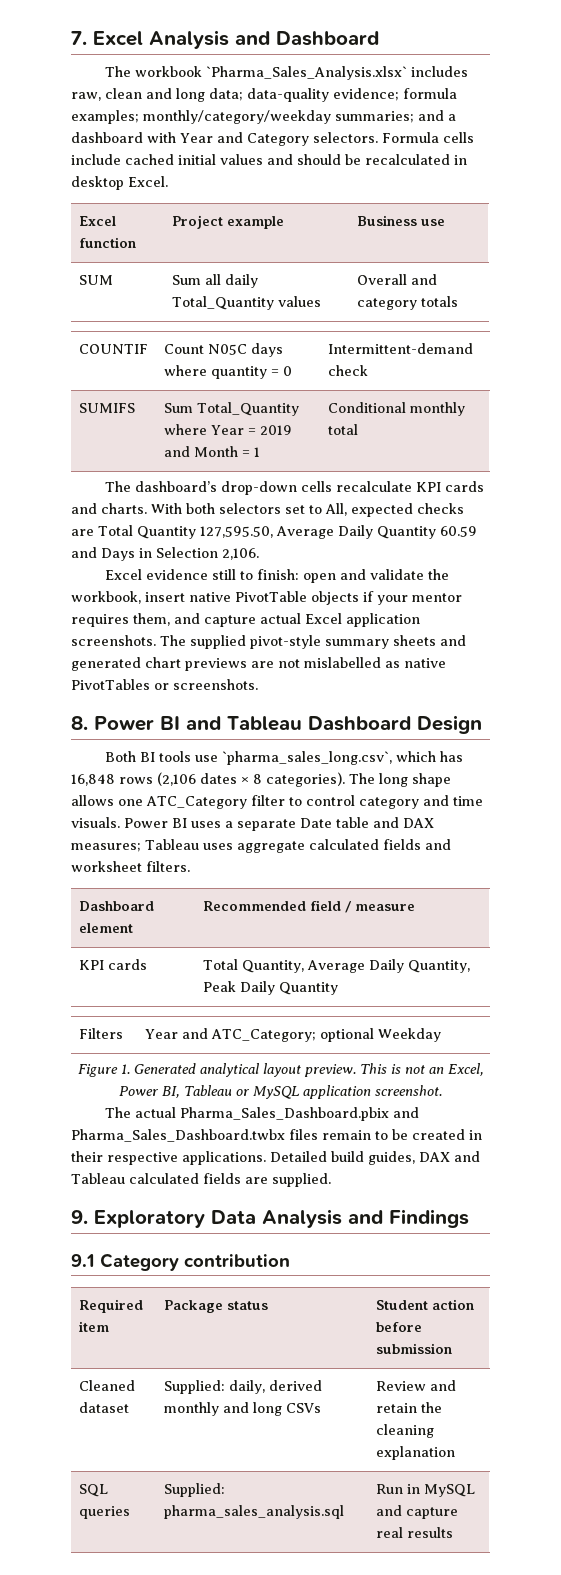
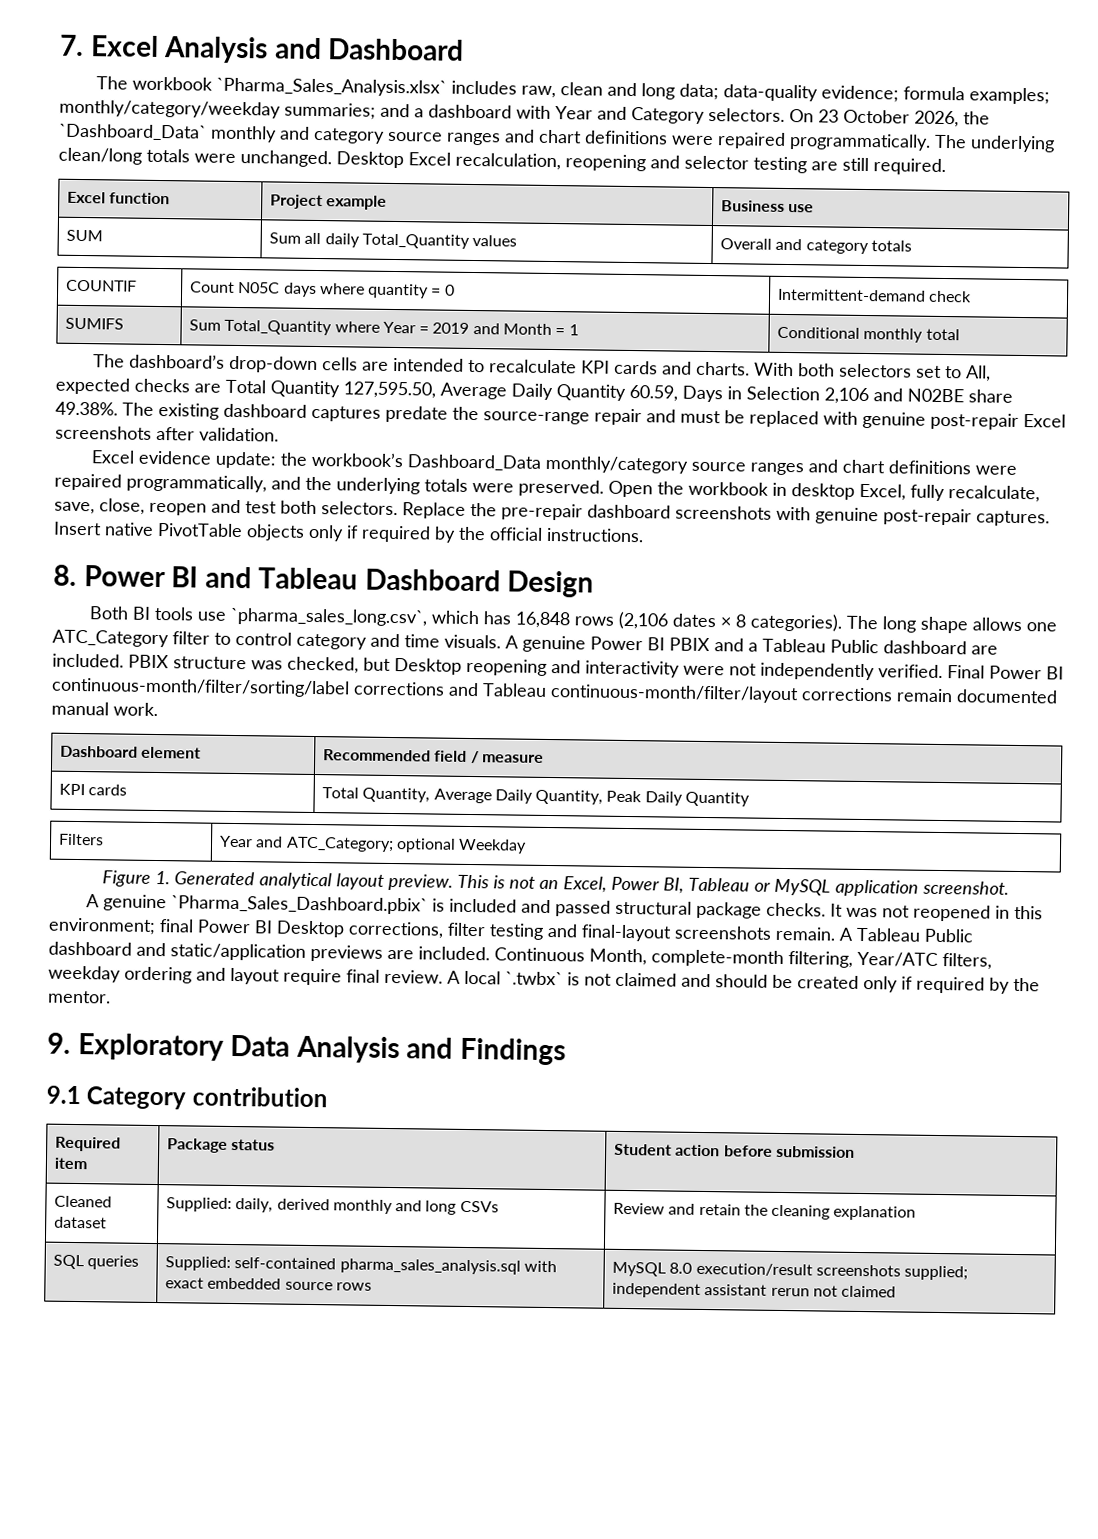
[381,132,474,143] [71,154,467,165] [71,176,168,190] Formula cells include cached initial values and should be recalculated in desktop Excel. -> [789,109,990,128] [58,123,1055,153] [58,147,946,176] On 23 October 2026, the `Dashboard_Data` monthly and category source ranges and chart definitions were repaired programmatically. The underlying clean/long totals were unchanged. Desktop Excel recalculation, reopening and selector testing are still required.
(332, 486) none -> [362,357,486,373] are intended to
[439,526,477,537] [71,547,97,558] 60.59 and -> [629,384,678,402] 60.59,
[222,548,259,560] [104,569,449,583] [71,591,462,605] [71,613,420,627] [71,635,466,649] [71,657,446,671] [71,679,258,690] 2,106. // Excel evidence still to finish: open and validate the workbook, insert native PivotTable objects if your mentor requires them, and capture actual Excel application screenshots. The supplied pivot-style summary sheets and generated chart previews are not mislabelled as native PivotTables or screenshots. -> [824,387,1013,405] [55,401,1066,430] [55,425,279,442] [91,450,1018,476] [54,473,1040,503] [54,498,1050,527] [53,521,644,543] 2,106 and N02BE share 49.38%. The existing dashboard captures predate the source-range repair and must be replaced with genuine post-repair Excel screenshots after validation. // Excel evidence update: the workbook’s Dashboard_Data monthly/category source ranges and chart definitions were repaired programmatically, and the underlying totals were preserved. Open the workbook in desktop Excel, fully recalculate, save, close, reopen and test both selectors. Replace the pre-repair dashboard screenshots with genuine post-repair captures. Insert native PivotTable objects only if required by the official instructions.
[124,817,434,831] [71,839,451,853] [71,861,190,872] Power BI uses a separate Date table and DAX measures; Tableau uses aggregate calculated fields and worksheet filters. -> [505,635,998,655] [52,653,1064,681] [51,677,1058,704] [51,701,158,717] A genuine Power BI PBIX and a Tableau Public dashboard are included. PBIX structure was checked, but Desktop reopening and interactivity were not independently verified. Final Power BI continuous-month/filter/sorting/label corrections and Tableau continuous-month/filter/layout corrections remain documented manual work.
[104,1107,419,1121] [71,1129,482,1142] [71,1151,480,1165] [71,1173,331,1187] The actual Pharma_Sales_Dashboard.pbix and Pharma_Sales_Dashboard.twbx files remain to be created in their respective applications. Detailed build guides, DAX and Tableau calculated fields are supplied. -> [86,894,1044,922] [48,917,973,943] [48,941,992,970] [48,965,1040,994] [47,990,111,1004] A genuine `Pharma_Sales_Dashboard.pbix` is included and passed structural package checks. It was not reopened in this environment; final Power BI Desktop corrections, filter testing and final-layout screenshots remain. A Tableau Public dashboard and static/application previews are included. Continuous Month, complete-month filtering, Year/ATC filters, weekday ordering and layout require final review. A local `.twbx` is not claimed and should be created only if required by the mentor.
(225, 1490) none -> [234,1257,337,1270] self-contained
[375,1484,475,1497] [375,1505,458,1519] [375,1527,453,1538] | Run in MySQL and capture real results -> [523,1260,557,1273] [164,1277,372,1291] [611,1261,969,1281] [611,1282,897,1298] with exact embedded source rows | MySQL 8.0 execution/result screenshots supplied; independent assistant rerun not claimed

